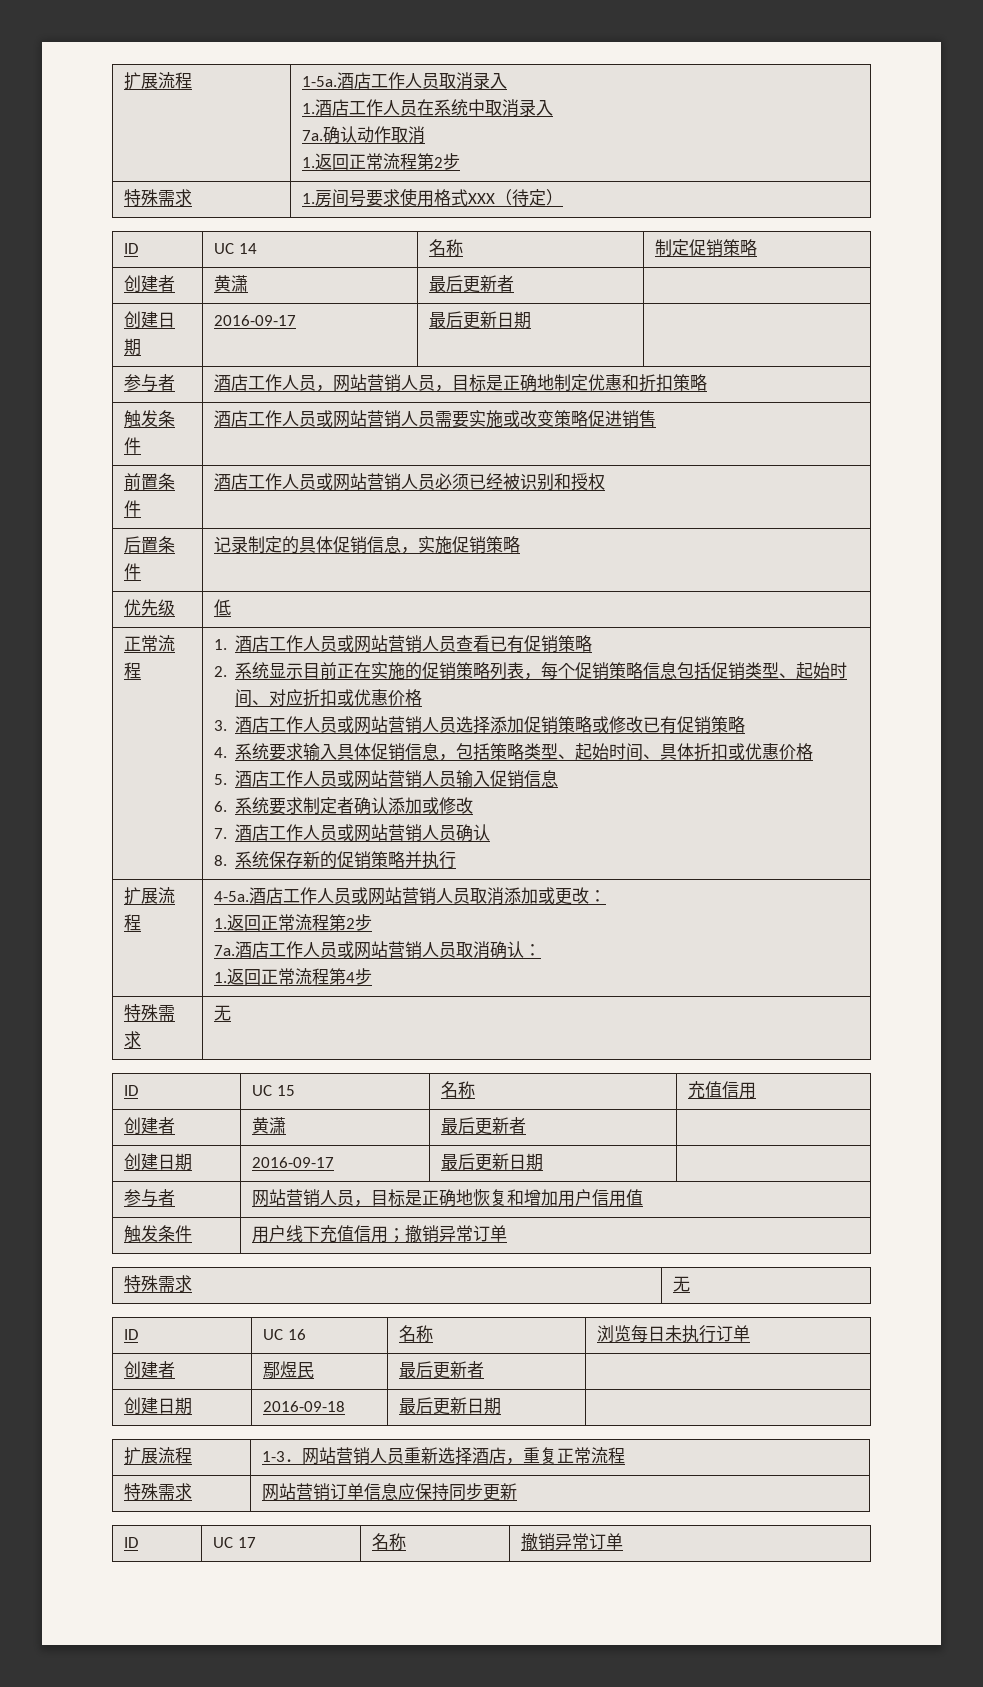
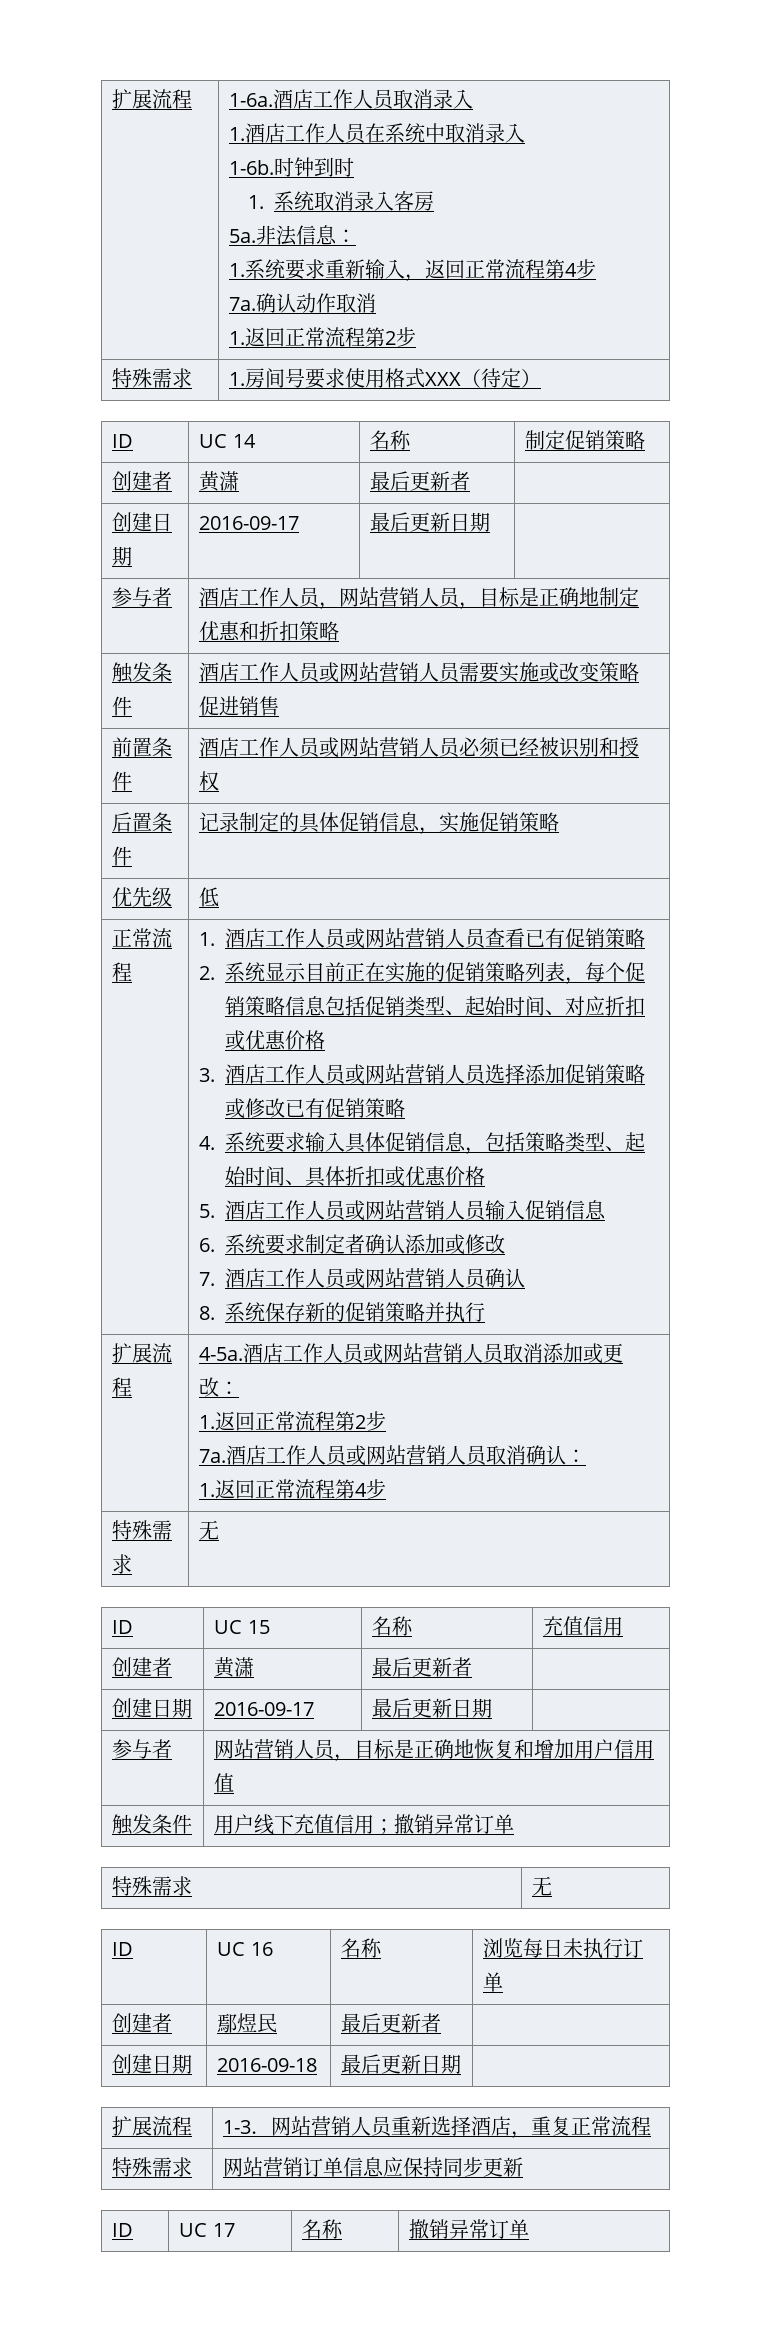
[123,72,192,90] [301,76,337,87] 扩展流程 | 1-5a. -> [112,89,193,109] [229,93,274,107] 扩展流程 | 1-6a.
(553, 108) none -> [229,157,355,177] [247,191,434,211] [229,225,357,246] [229,259,597,282] // 1-6b.时钟到时 // 1.系统取消录入客房 // 5a.非法信息： // 1.系统要求重新输入，返回正常流程第4步

